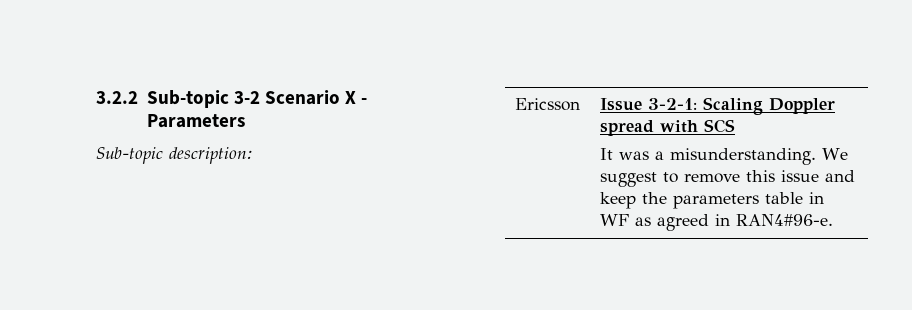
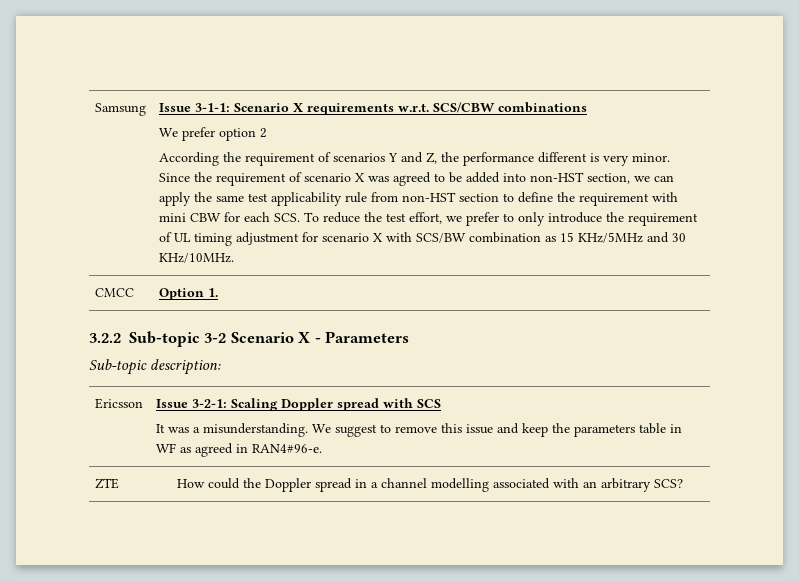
(96, 97) none -> [95,103,147,116] [159,102,588,115] [159,127,268,141] [159,152,671,166] [159,172,675,186] [159,192,679,206] [159,212,699,226] [159,232,687,246] [159,253,235,263] [95,288,135,297] [159,288,219,300] Samsung | Issue 3-1-1: Scenario X requirements w.r.t. SCS/CBW combinations // We prefer option 2 // According the requirement of scenarios Y and Z, the performance different is very minor. Since the requirement of scenario X was agreed to be added into non-HST section, we can apply the same test applicability rule from non-HST section to define the requirement with mini CBW for each SCS. To reduce the test effort, we prefer to only introduce the requirement of UL timing adjustment for scenario X with SCS/BW combination as 15 KHz/5MHz and 30 KHz/10MHz. // CMCC | Option 1. //
(833, 220) none -> [95,478,120,489] [177,478,683,492] // ZTE | How could the Doppler spread in a channel modelling associated with an arbitrary SCS?

